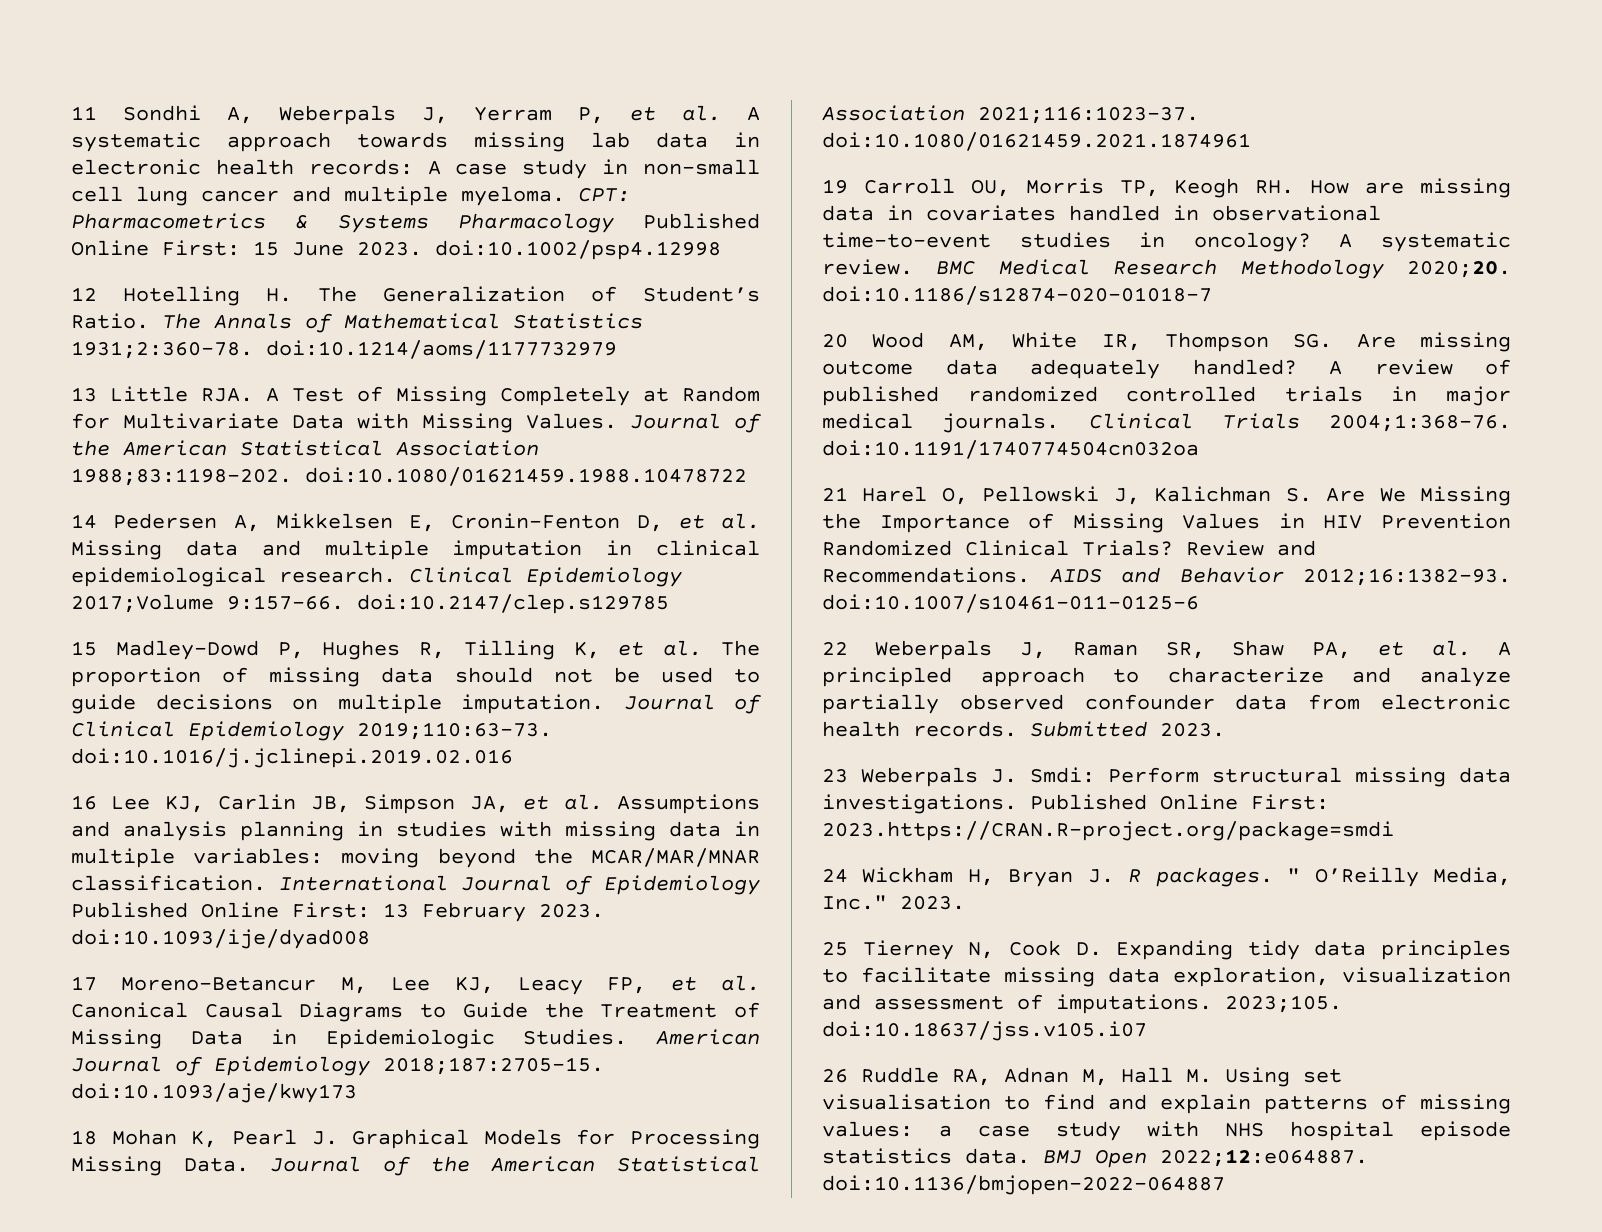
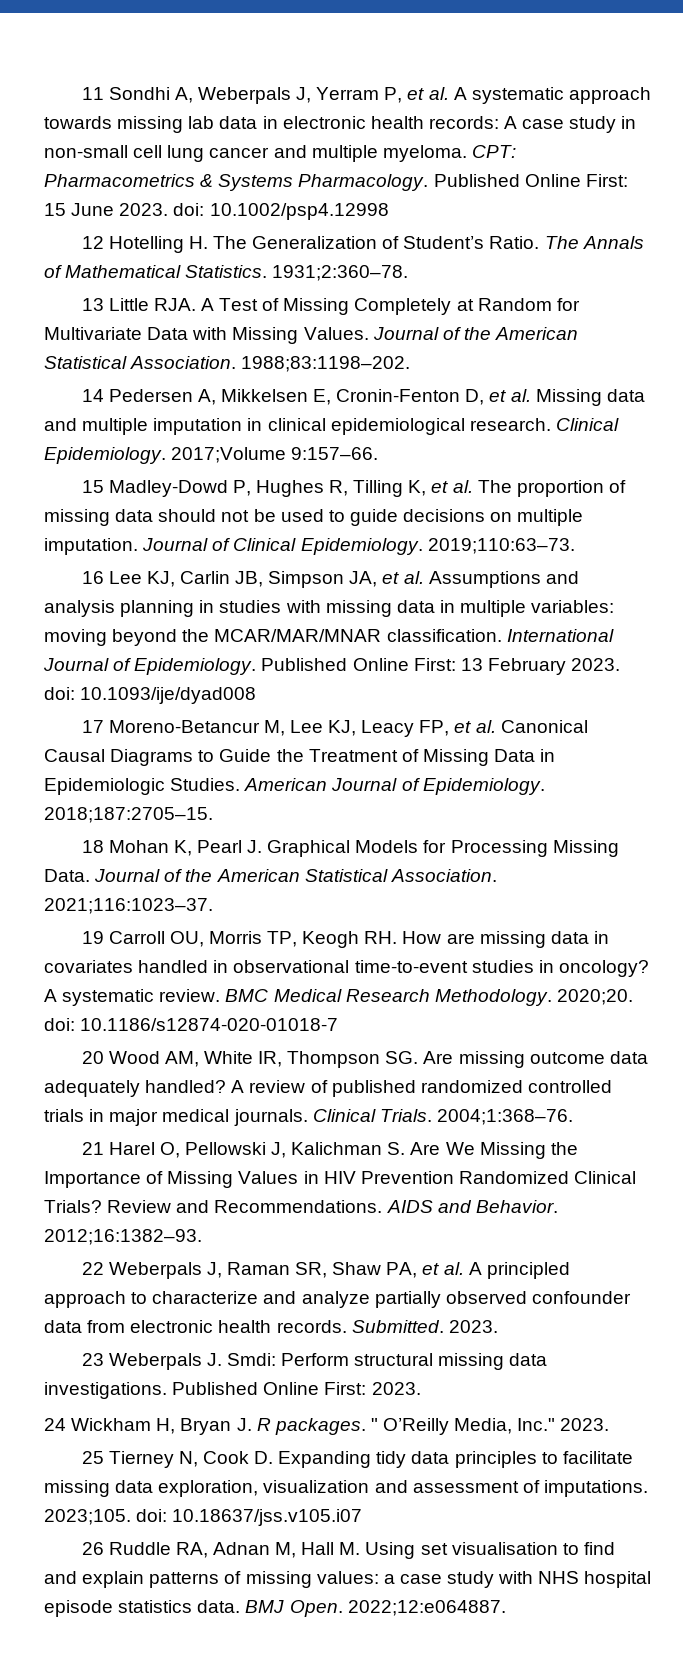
[457,213,614,233] Pharmacology -> [298,174,429,191] Pharmacology.
[435,240,721,260] doi:10.1002/psp4.12998 -> [173,203,389,220] doi: 10.1002/psp4.12998
[513,313,643,329] Statistics -> [185,265,268,278] Statistics.
[266,340,617,359] doi:10.1214/aoms/1177732979 -> (409, 273) none
[396,440,539,456] Association -> [130,356,237,369] Association.
[305,467,747,486] doi:10.1080/01621459.1988.10478722 -> (411, 364) none
[526,567,682,587] Epidemiology -> [44,447,166,464] Epidemiology.
[357,594,669,614] doi:10.2147/clep.s129785 -> (379, 453) none
[188,721,344,741] Epidemiology -> [300,538,423,555] Epidemiology.
[71,748,513,768] doi:10.1016/j.jclinepi.2019.02.016 -> (575, 546) none
[604,875,760,895] Epidemiology -> [134,658,257,675] Epidemiology.
[71,929,370,949] doi:10.1093/ije/dyad008 -> [44,687,257,704] doi: 10.1093/ije/dyad008
[214,1056,370,1076] Epidemiology -> [422,778,545,795] Epidemiology.
[71,1083,357,1103] doi:10.1093/aje/kwy173 -> (213, 815) none
[822,105,965,121] Association -> [390,869,497,882] Association.
[822,132,1251,151] doi:10.1080/01621459.2021.1874961 -> (213, 906) none
[1240,259,1511,279] [822,286,1212,305] Methodology 2020;20. doi:10.1186/s12874-020-01018-7 -> [434,989,633,1006] [44,1018,339,1031] Methodology. 2020;20. doi: 10.1186/s12874-020-01018-7
[1221,413,1300,429] Trials -> [379,1109,432,1122] Trials.
[822,440,1199,459] doi:10.1191/1740774504cn032oa -> (573, 1117) none
[1179,567,1284,583] Behavior -> [475,1200,558,1213] Behavior.
[822,594,1199,613] doi:10.1007/s10461-011-0125-6 -> (202, 1237) none
[1030,721,1147,737] Submitted -> [351,1320,444,1333] Submitted.
[822,821,1394,841] 2023.https://CRAN.R-project.org/package=smdi -> [371,1382,421,1395] 2023.
[822,1021,1147,1041] doi:10.18637/jss.v105.i07 -> [136,1509,363,1526] doi: 10.18637/jss.v105.i07
[1095,1149,1368,1168] [822,1175,1225,1195] Open 2022;12:e064887. doi:10.1136/bmjopen-2022-064887 -> [289,1600,506,1617] Open. 2022;12:e064887.

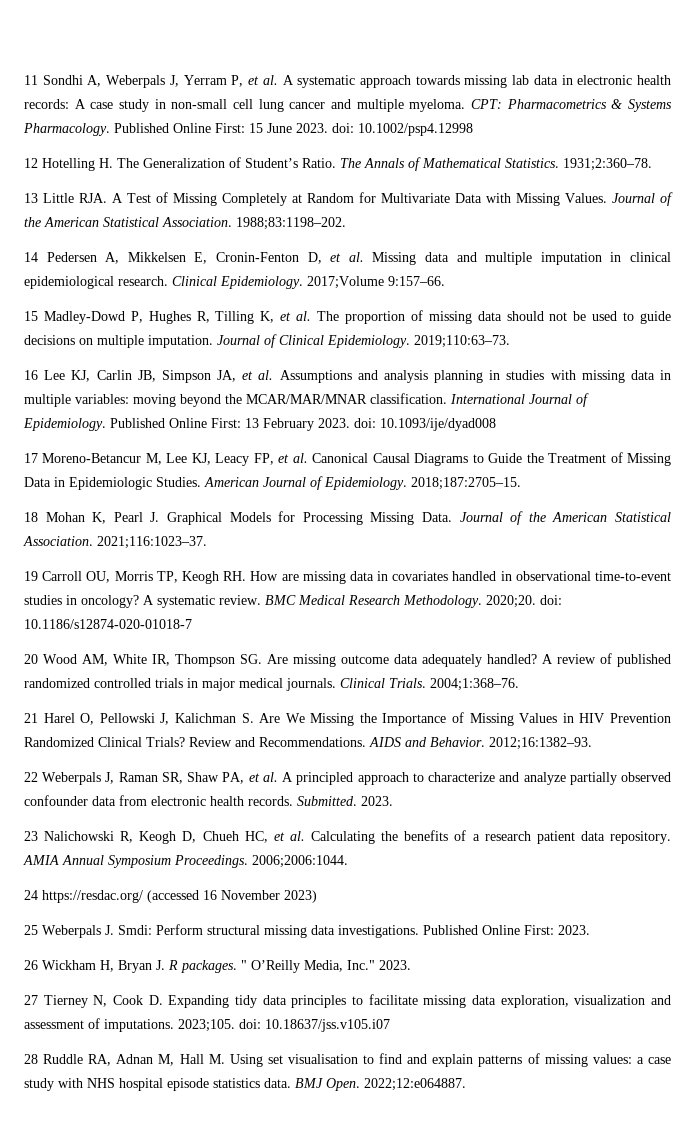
(104, 1359) none -> [44,830,672,844] [23,855,348,868] [24,890,317,903] [24,925,38,935] Nalichowski R, Keogh D, Chueh HC, et al. Calculating the benefits of a research patient data repository. AMIA Annual Symposium Proceedings. 2006;2006:1044. // 24 https://resdac.org/ (accessed 16 November 2023) // 25
[44,1418,66,1431] 24 -> [24,960,38,970] 26
[81,1451,104,1464] 25 -> [24,995,38,1005] 27
[81,1542,104,1555] 26 -> [24,1054,38,1064] 28

